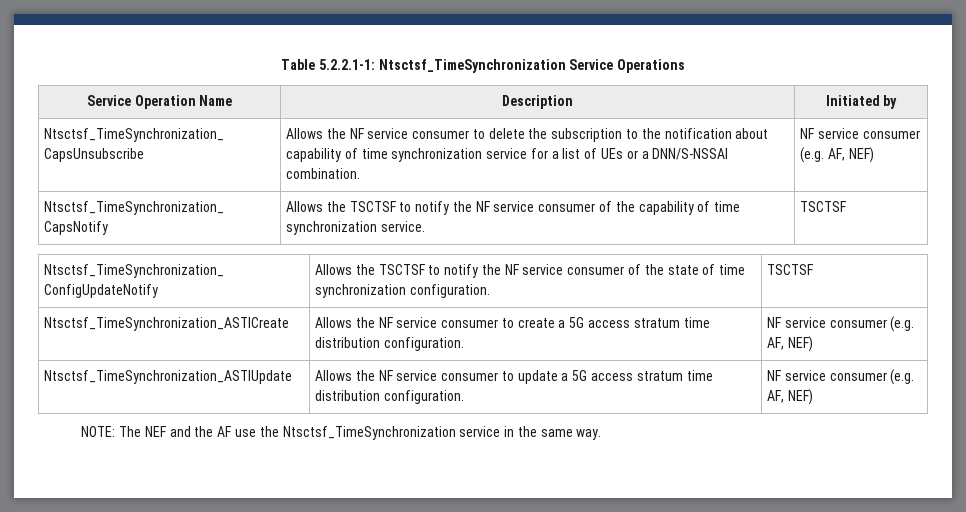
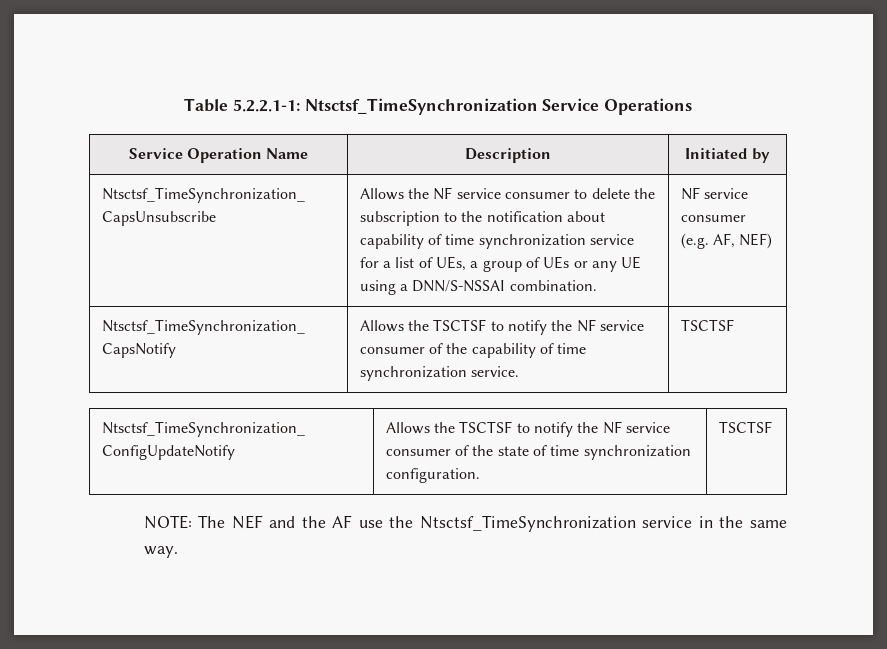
[601,148,638,159] UEs or -> [435,256,642,272] [359,280,396,295] UEs, a group of UEs or any UE using
[44,317,290,331] [315,317,710,328] [315,337,464,351] [767,316,915,332] [767,336,813,352] [44,370,293,384] [315,370,713,384] [315,390,464,404] [767,369,915,385] [767,389,813,405] // Ntsctsf_TimeSynchronization_ASTICreate | Allows the NF service consumer to create a 5G access stratum time distribution configuration. | NF service consumer (e.g. AF, NEF) // Ntsctsf_TimeSynchronization_ASTIUpdate | Allows the NF service consumer to update a 5G access stratum time distribution configuration. | NF service consumer (e.g. AF, NEF) -> (772, 427) none

